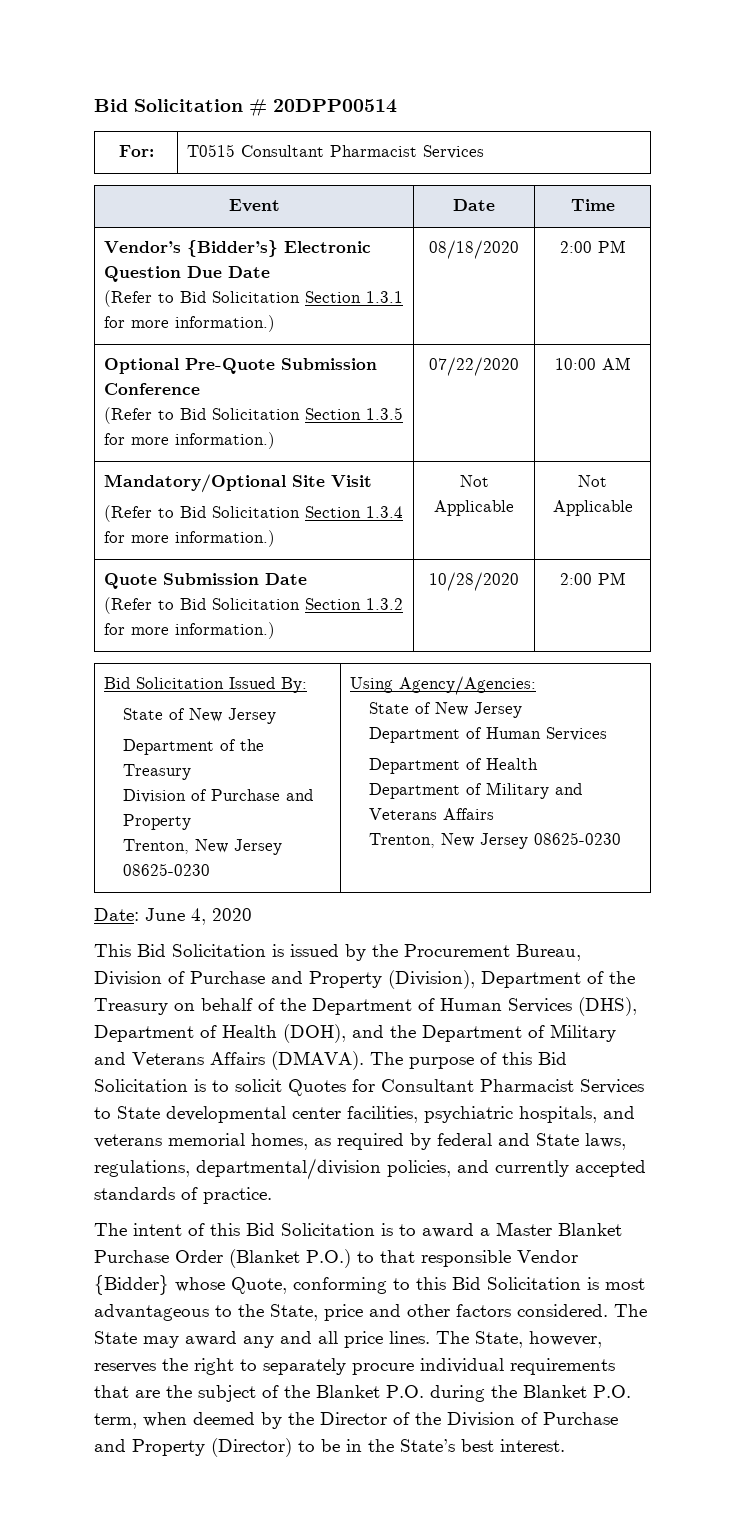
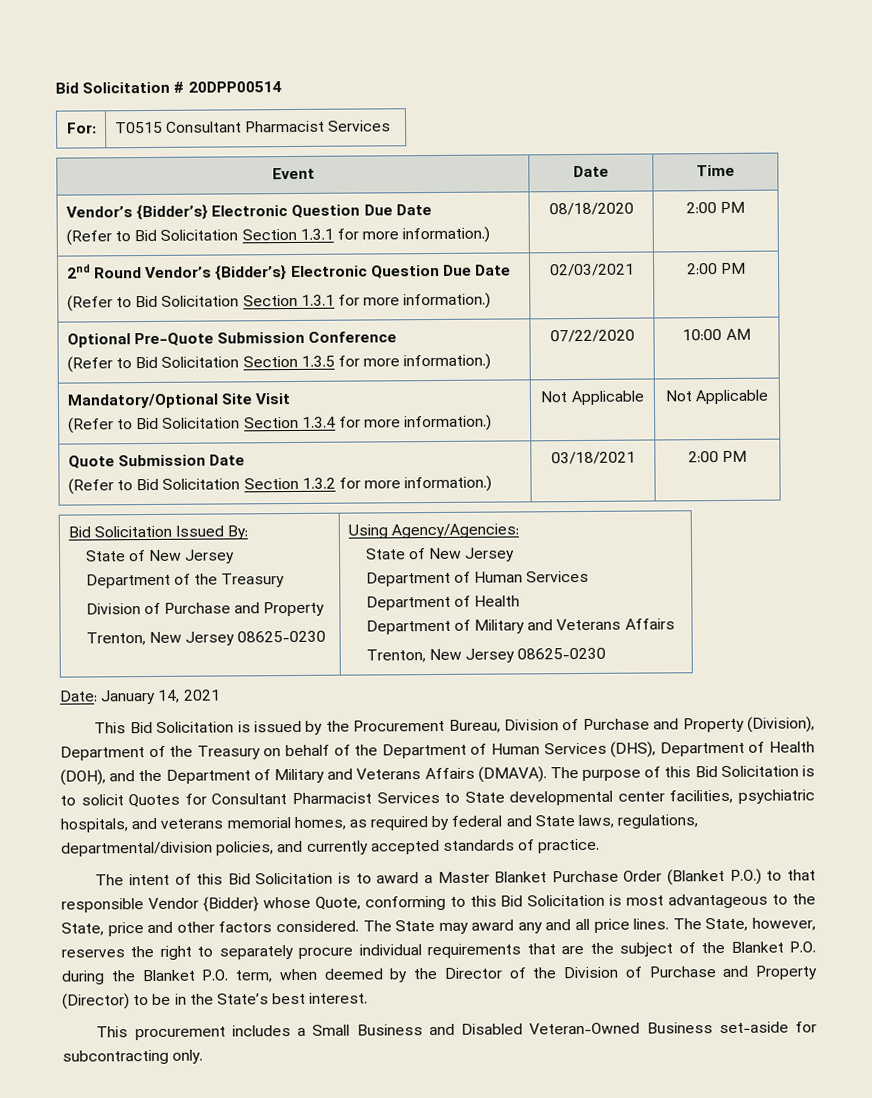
(626, 246) none -> [66,264,512,281] [66,292,492,312] [549,263,635,277] [686,262,747,275] // 2nd Round Vendor’s {Bidder’s} Electronic Question Due Date // (Refer to Bid Solicitation Section 1.3.1 for more information.) | 02/03/2021 | 2:00 PM
[429,572,519,591] 10/28/2020 -> [550,451,636,465] 03/18/2021
[145,908,252,925] June 4, 2020 -> [100,689,221,705] January 14, 2021
(565, 1445) none -> [96,1021,818,1041] [62,1049,204,1065] // This procurement includes a Small Business and Disabled Veteran-Owned Business set-aside for subcontracting only.

